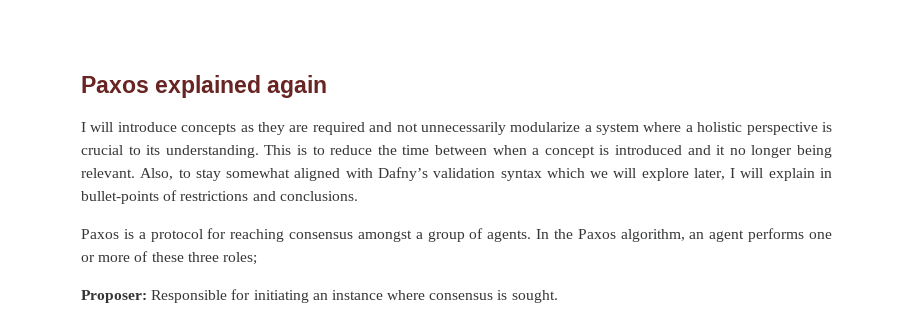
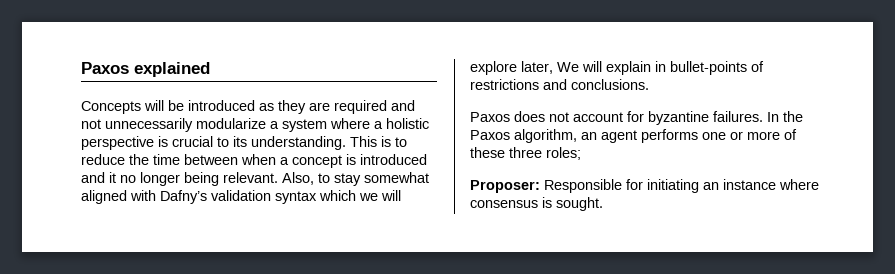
[267,75,328,98] [81,122,237,135] again // I will introduce concepts -> [81,100,255,114] // Concepts will be introduced
[730,168,736,178] I -> [557,62,579,72] We
[123,228,532,242] is a protocol for reaching consensus amongst a group of agents. -> [514,111,763,125] does not account for byzantine failures.

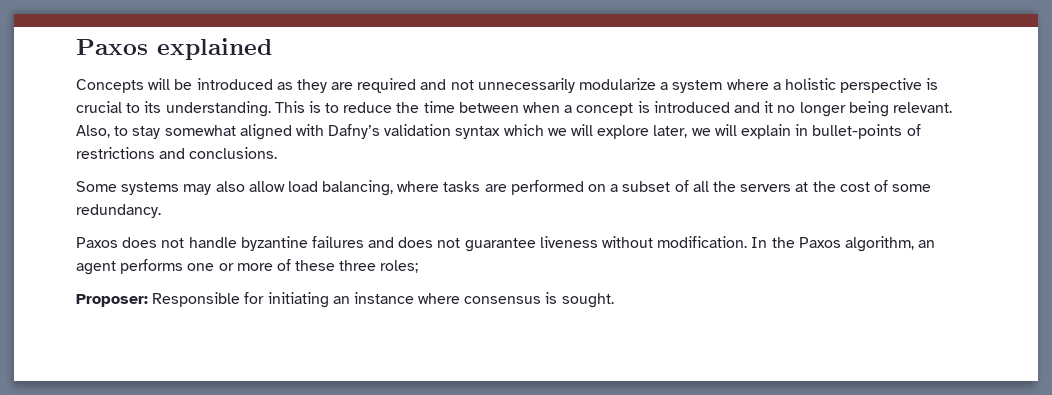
[557,62,579,72] We -> [691,128,711,136] we
[470,111,763,125] Paxos does not account for byzantine failures. -> [76,180,932,196] [76,204,161,218] [76,236,748,252] Some systems may also allow load balancing, where tasks are performed on a subset of all the servers at the cost of some redundancy. // Paxos does not handle byzantine failures and does not guarantee liveness without modification.

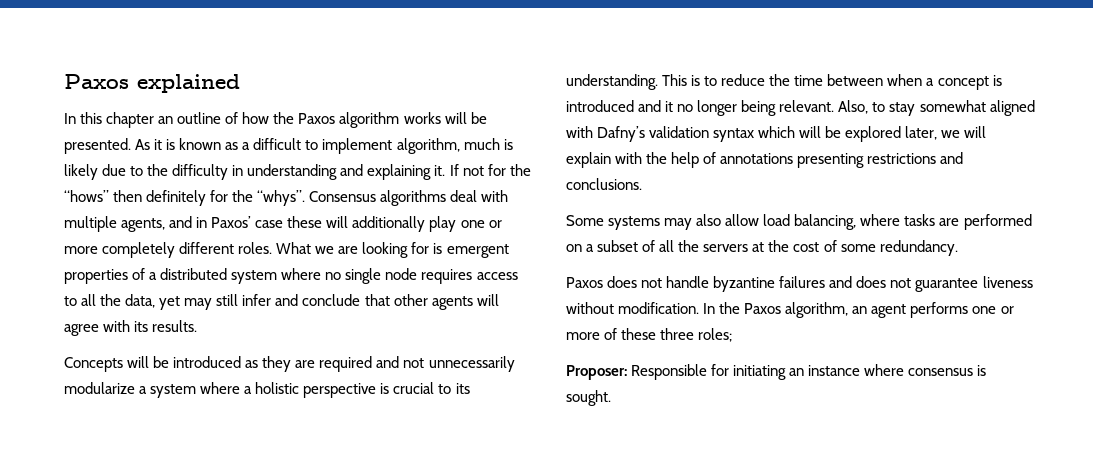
(272, 49) none -> [64,112,487,128] [64,138,513,154] [64,164,531,180] [64,190,509,206] [64,216,502,232] [64,242,509,258] [64,268,518,284] [64,294,499,310] [64,320,198,336] // In this chapter an outline of how the Paxos algorithm works will be presented. As it is known as a difficult to implement algorithm, much is likely due to the difficulty in understanding and explaining it. If not for the “hows” then definitely for the “whys”. Consensus algorithms deal with multiple agents, and in Paxos’ case these will additionally play one or more completely different roles. What we are looking for is emergent properties of a distributed system where no single node requires access to all the data, yet may still infer and conclude that other agents will agree with its results.
[547,124,650,139] we will explore -> [799,126,902,142] will be explored
[795,124,921,139] in bullet-points of -> [615,152,865,168] with the help of annotations presenting

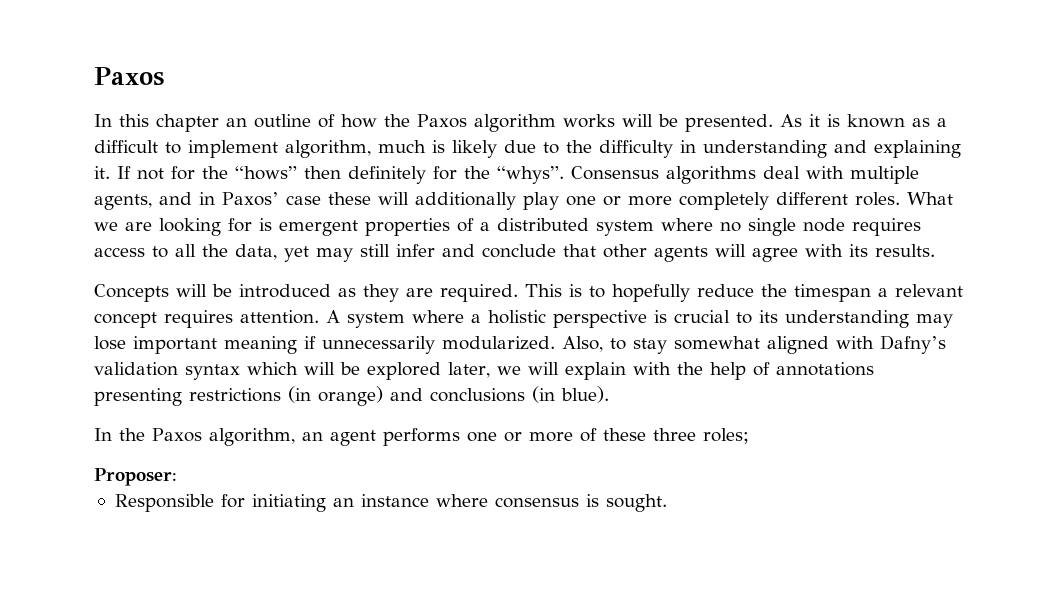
[64,74,240,93] Paxos explained -> [94,67,164,86] Paxos
[319,356,515,372] [64,382,148,394] required and not unnecessarily modularize a -> [440,284,963,302] [94,310,340,328] required. This is to hopefully reduce the timespan a relevant concept requires attention. A
[566,74,1002,90] [566,100,835,116] understanding. This is to reduce the time between when a concept is introduced and it no longer being relevant. -> [785,310,953,328] [94,336,555,354] understanding may lose important meaning if unnecessarily modularized.
[940,152,964,164] [566,178,642,190] [566,214,1032,230] [566,240,958,256] [566,276,1033,292] [566,302,700,314] and conclusions. // Some systems may also allow load balancing, where tasks are performed on a subset of all the servers at the cost of some redundancy. // Paxos does not handle byzantine failures and does not guarantee liveness without modification. -> [288,386,609,406] (in orange) and conclusions (in blue). //
(627, 372) none -> (177, 477) //

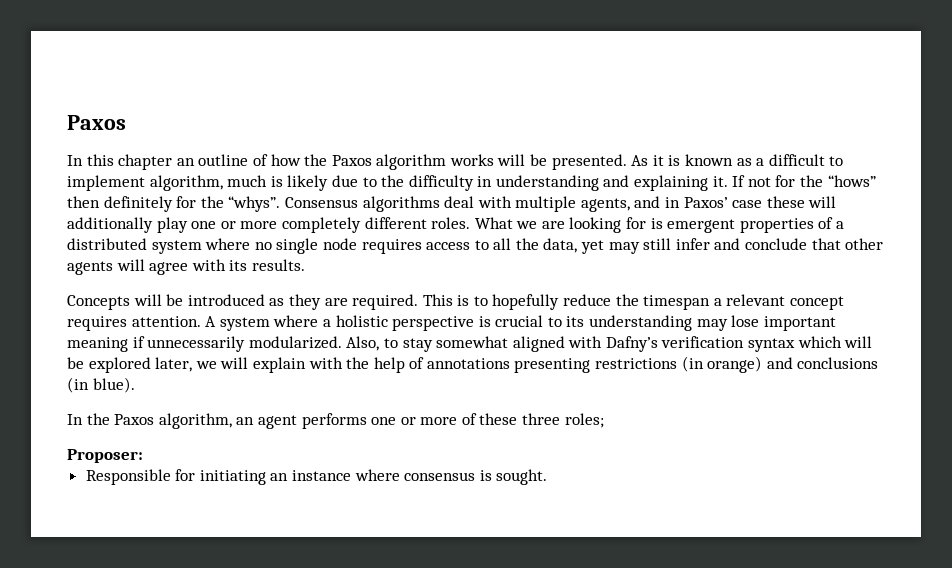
[94,362,178,376] validation -> [661,336,745,348] verification

